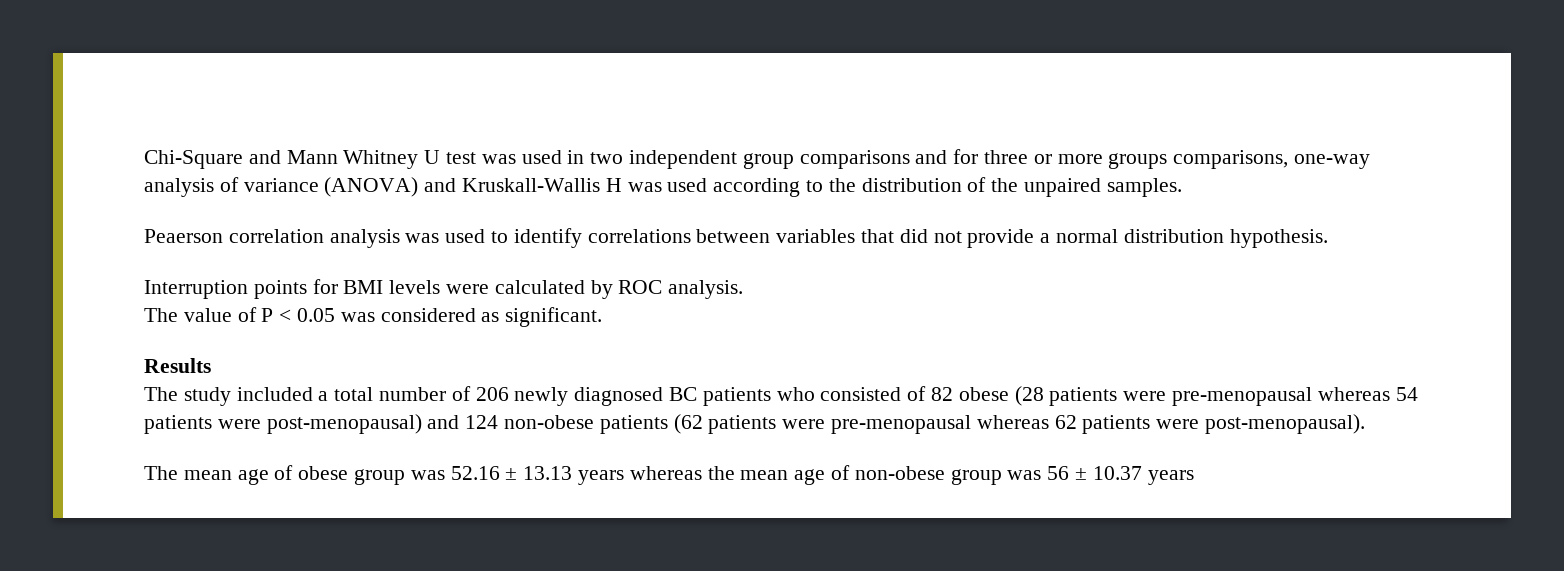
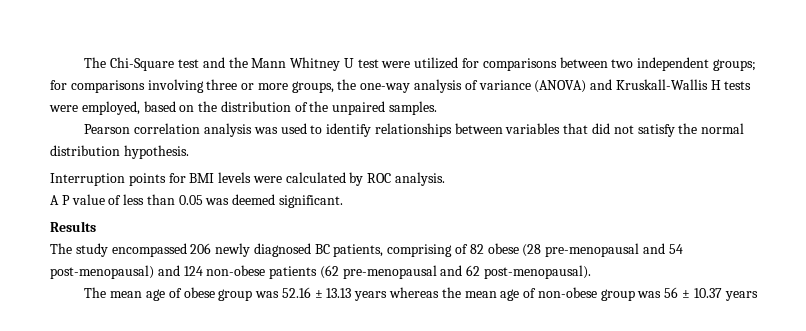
[144,149,979,169] Chi-Square and Mann Whitney U test was used in two independent group comparisons and for -> [84,57,756,71] [50,79,204,93] The Chi-Square test and the Mann Whitney U test were utilized for comparisons between two independent groups; for comparisons involving
[1108,150,1289,169] groups comparisons, -> [291,79,357,93] groups, the
[627,178,824,197] was used according to -> [724,81,752,90] [49,101,195,115] tests were employed, based on
[144,229,223,243] Peaerson -> [84,124,131,134] Pearson
[587,229,691,243] correlations -> [374,123,452,137] relationships
[967,229,1051,248] provide a -> [637,123,698,137] satisfy the
[144,307,500,322] The value of P < 0.05 was considered as -> [50,194,276,205] A P value of less than 0.05 was deemed
[236,386,471,401] included a total number of -> [111,243,187,257] encompassed
[702,387,902,406] patients who consisted -> [333,244,453,257] patients, comprising
[1049,387,1418,406] [144,415,261,434] patients were pre-menopausal whereas 54 patients were -> [545,243,683,257] pre-menopausal and 54
[708,415,1200,434] patients were pre-menopausal whereas 62 patients were -> [342,265,481,279] pre-menopausal and 62

